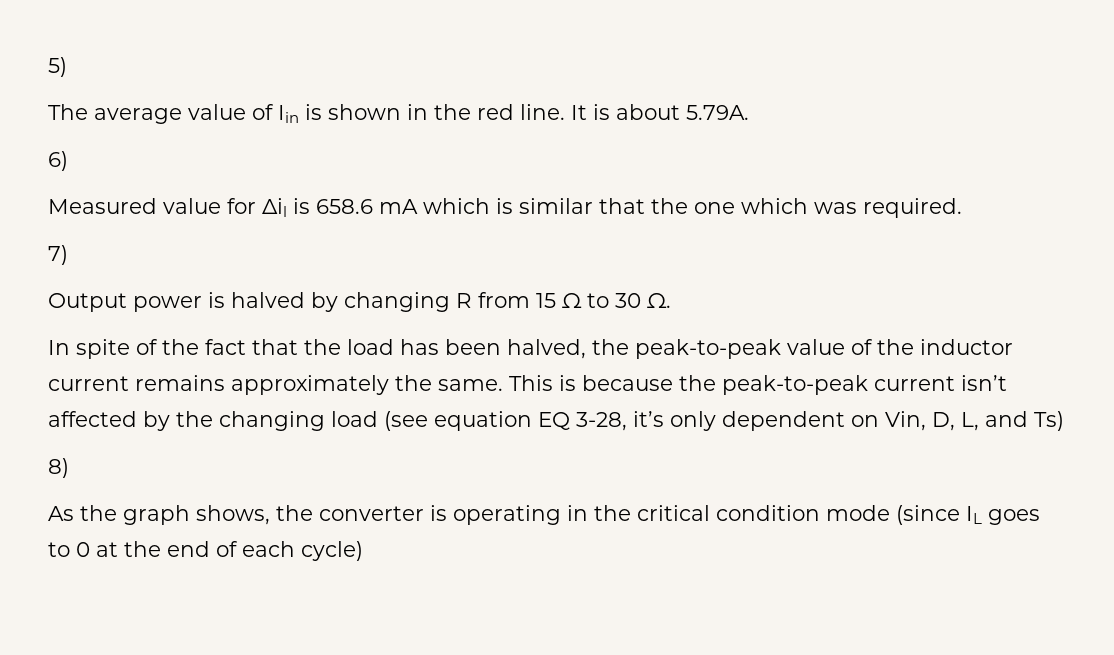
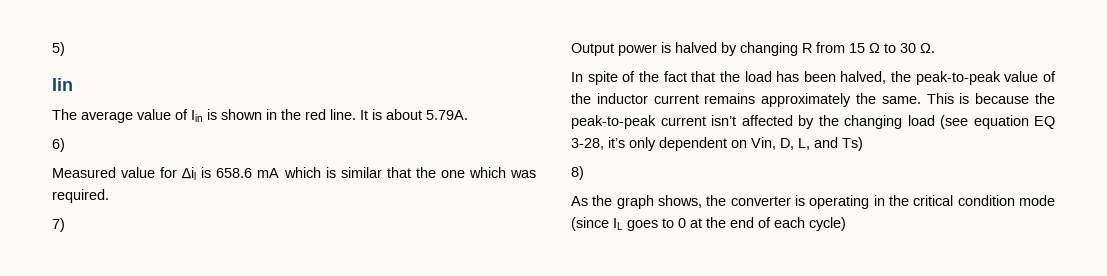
(67, 67) none -> [52,78,73,91] // Iin

